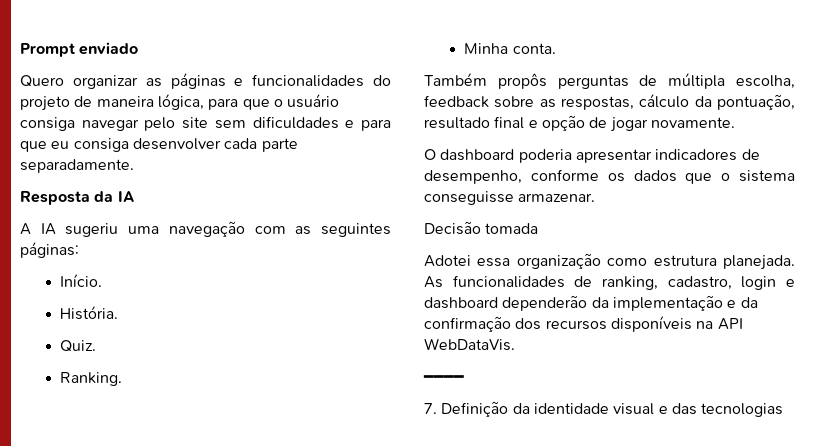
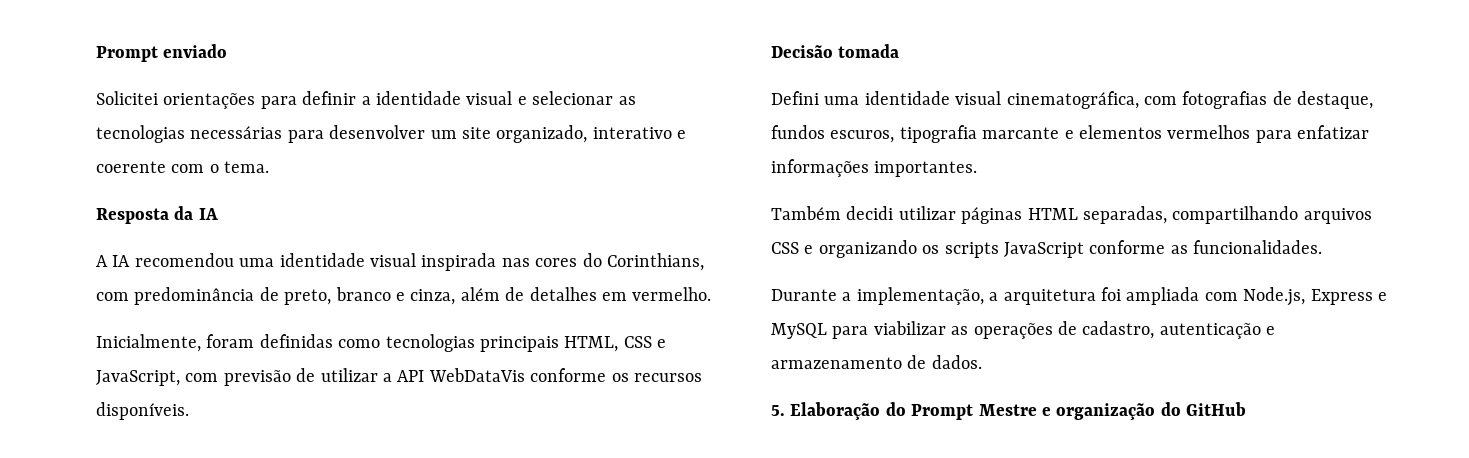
[20,73,392,89] [20,94,340,111] [20,116,392,131] [20,138,298,152] [20,159,134,173] Quero organizar as páginas e funcionalidades do projeto de maneira lógica, para que o usuário consiga navegar pelo site sem dificuldades e para que eu consiga desenvolver cada parte separadamente. -> [96,91,636,109] [96,125,687,143] [96,161,270,173] Solicitei orientações para definir a identidade visual e selecionar as tecnologias necessárias para desenvolver um site organizado, interativo e coerente com o tema.
[65,221,391,237] [20,242,79,258] [60,274,103,287] [60,306,119,320] [60,340,97,352] [60,372,123,386] [464,43,556,54] [424,73,795,89] [424,94,795,110] [424,115,735,132] [424,149,760,163] [424,169,795,184] [424,191,596,205] [424,221,539,235] [424,253,795,270] [424,275,796,290] [424,295,758,311] [424,316,743,332] [424,338,515,351] [423,375,464,382] [424,401,784,417] sugeriu uma navegação com as seguintes páginas: // Início. // História. // Quiz. // Ranking. // Minha conta. // Também propôs perguntas de múltipla escolha, feedback sobre as respostas, cálculo da pontuação, resultado final e opção de jogar novamente. // O dashboard poderia apresentar indicadores de desempenho, conforme os dados que o sistema conseguisse armazenar. // Decisão tomada // Adotei essa organização como estrutura planejada. As funcionalidades de ranking, cadastro, login e dashboard dependerão da implementação e da confirmação dos recursos disponíveis na API WebDataVis. // ━━━━ // 7. Definição da identidade visual e das tecnologias -> [134,253,704,271] [96,287,712,305] [96,334,667,352] [96,368,702,386] [96,402,189,420] [771,44,900,58] [771,91,1374,109] [771,125,1370,143] [771,159,978,177] [771,206,1372,224] [771,240,1323,258] [771,287,1387,306] [771,321,1276,339] [771,355,982,369] [771,402,1247,420] recomendou uma identidade visual inspirada nas cores do Corinthians, com predominância de preto, branco e cinza, além de detalhes em vermelho. // Inicialmente, foram definidas como tecnologias principais HTML, CSS e JavaScript, com previsão de utilizar a API WebDataVis conforme os recursos disponíveis. // Decisão tomada // Defini uma identidade visual cinematográfica, com fotografias de destaque, fundos escuros, tipografia marcante e elementos vermelhos para enfatizar informações importantes. // Também decidi utilizar páginas HTML separadas, compartilhando arquivos CSS e organizando os scripts JavaScript conforme as funcionalidades. // Durante a implementação, a arquitetura foi ampliada com Node.js, Express e MySQL para viabilizar as operações de cadastro, autenticação e armazenamento de dados. // 5. Elaboração do Prompt Mestre e organização do GitHub

